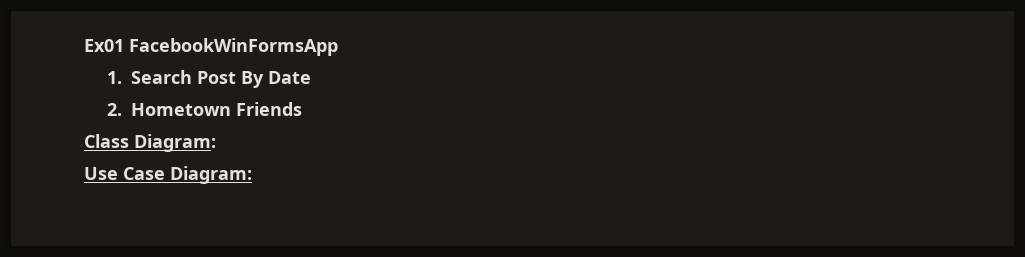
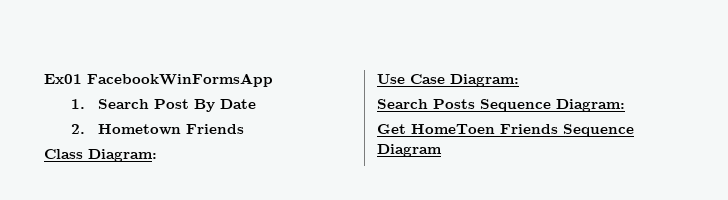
(252, 175) none -> [377,99,625,112] [377,124,634,137] [377,144,442,157] // Search Posts Sequence Diagram: // Get HomeToen Friends Sequence Diagram

